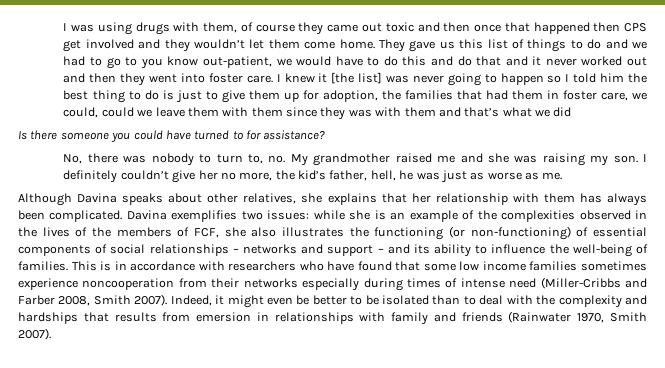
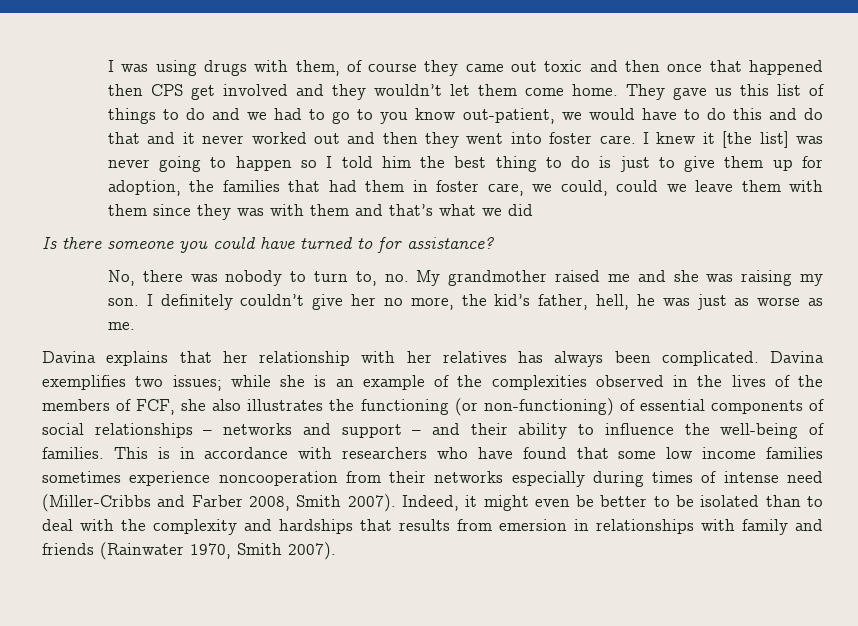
[18,193,323,206] Although Davina speaks about other relatives, she -> [42,351,96,363] Davina
[543,193,575,203] them -> [406,351,507,363] her relatives
[267,210,310,220] issues: -> [172,375,222,391] issues;
[413,244,430,254] its -> [470,423,508,435] their

